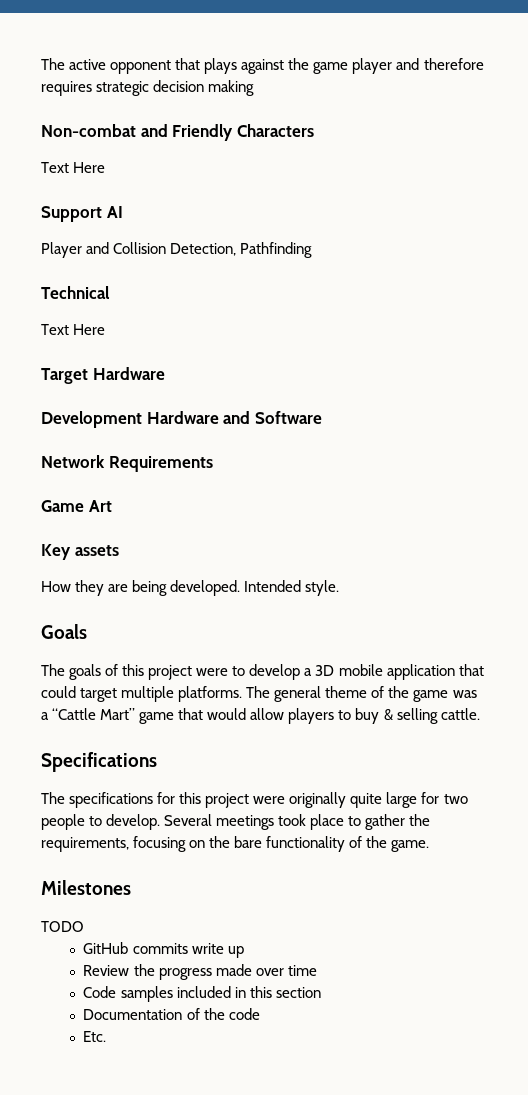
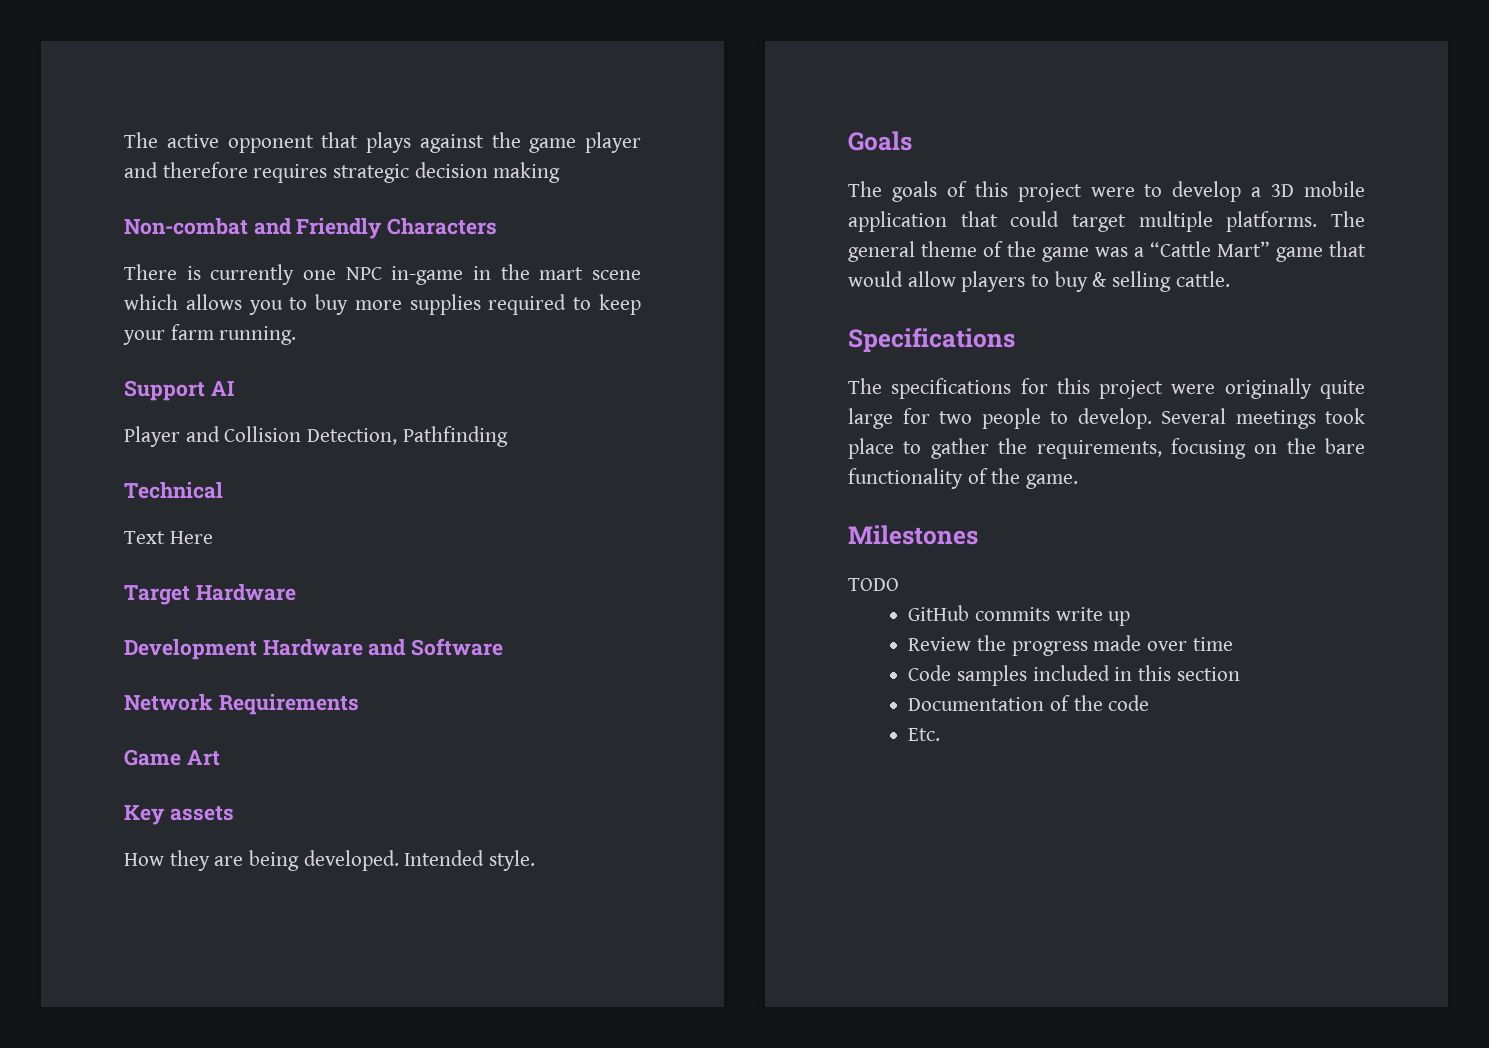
[41,162,106,173] Text Here -> [124,264,641,285] [124,294,641,315] [123,324,297,345] There is currently one NPC in-game in the mart scene which allows you to buy more supplies required to keep your farm running.

